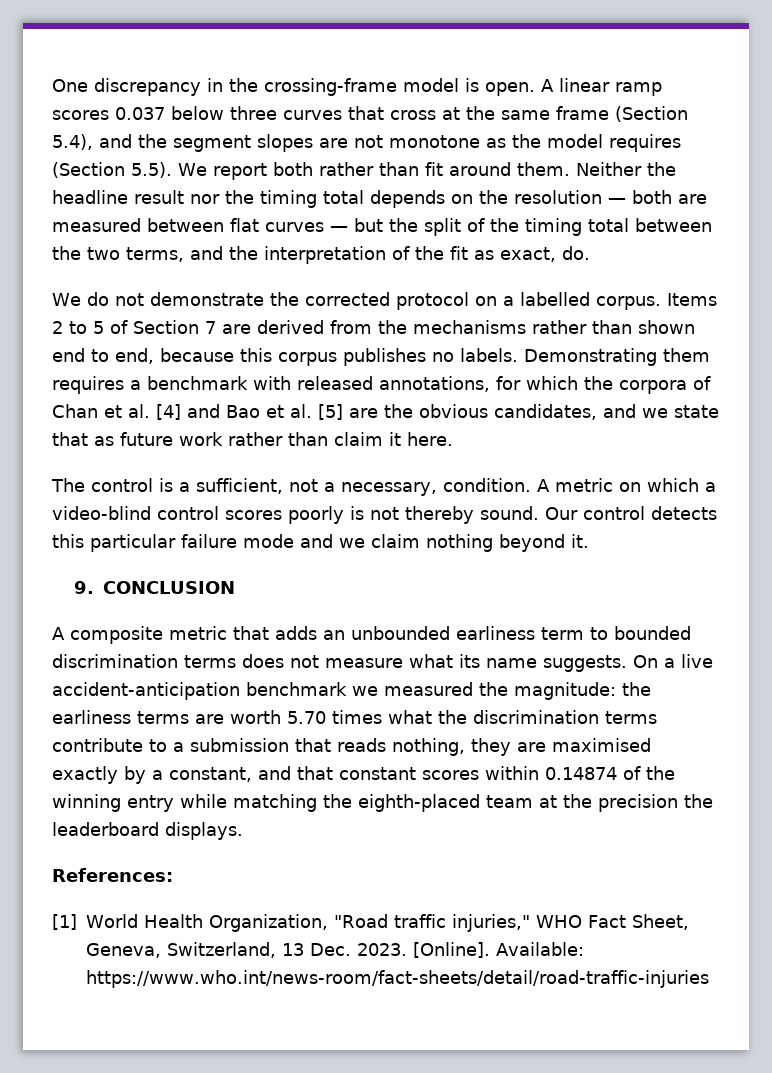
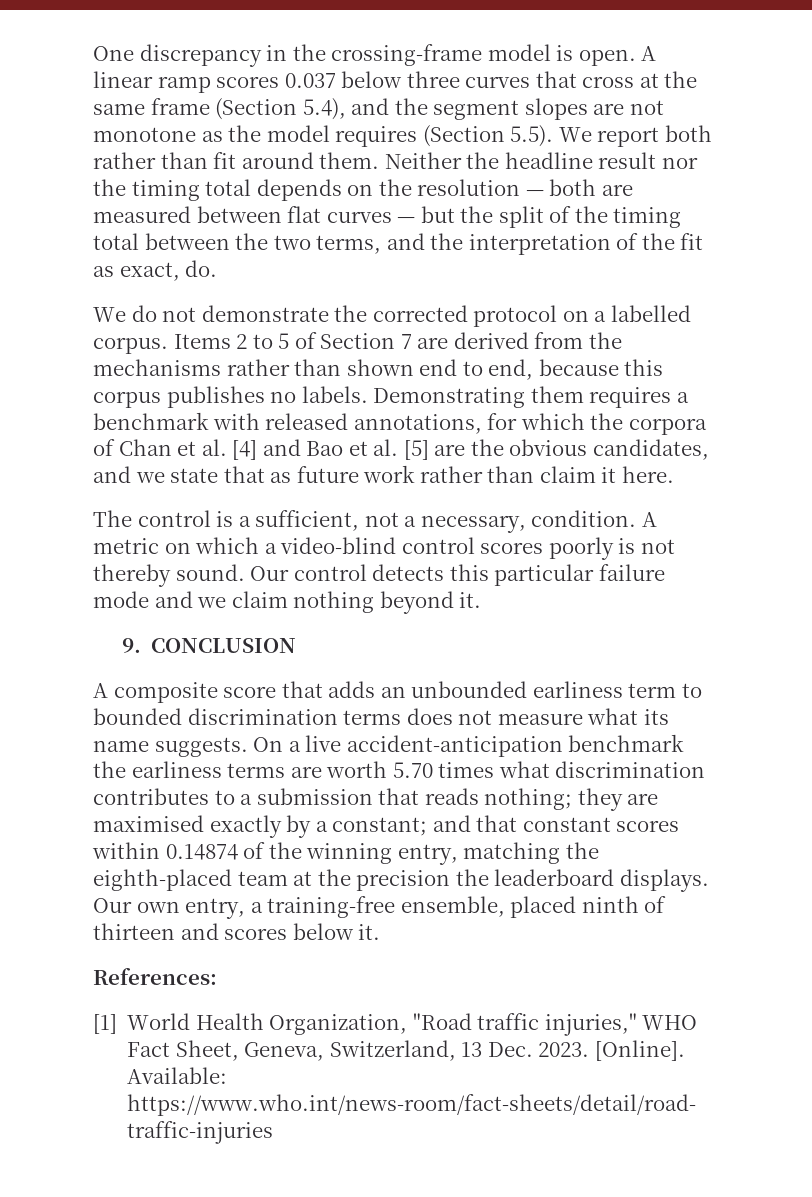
[169,626,227,640] metric -> [223,686,277,698] score
[352,682,616,700] we measured the magnitude: -> (685, 743) none
[438,710,657,724] [52,738,143,752] the discrimination terms contribute -> [555,761,706,778] [93,788,209,805] discrimination contributes
[392,738,465,756] nothing, -> [484,788,573,810] nothing;
[169,767,252,782] constant, -> [332,817,428,836] constant;
[127,794,227,812] entry while -> [397,844,458,865] entry,
(243, 831) none -> [93,896,667,919] [93,923,381,940] Our own entry, a training-free ensemble, placed ninth of thirteen and scores below it.

